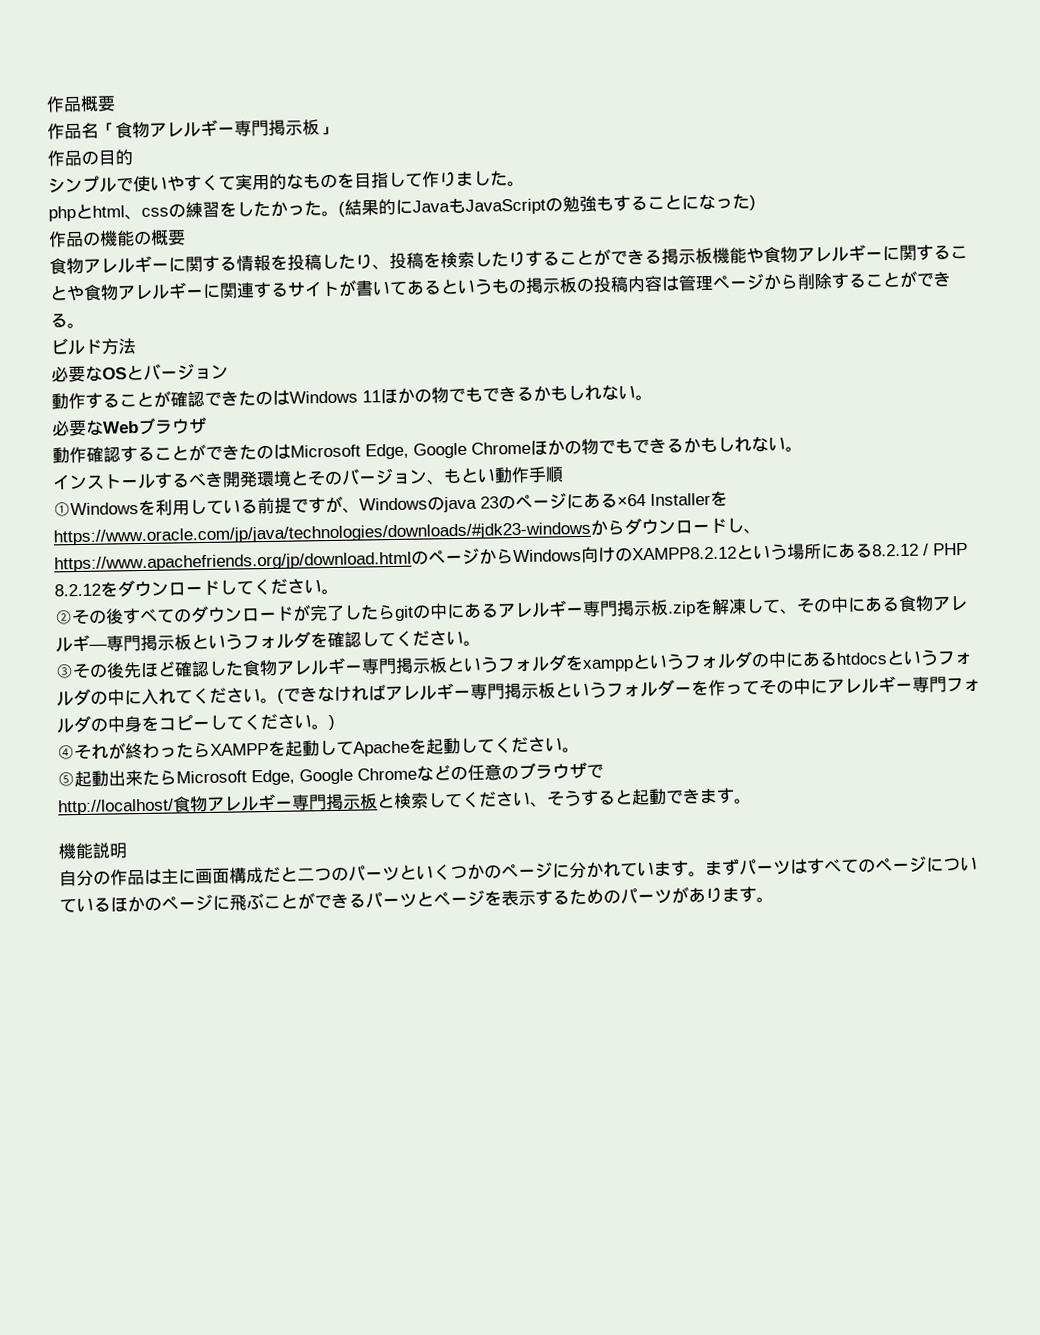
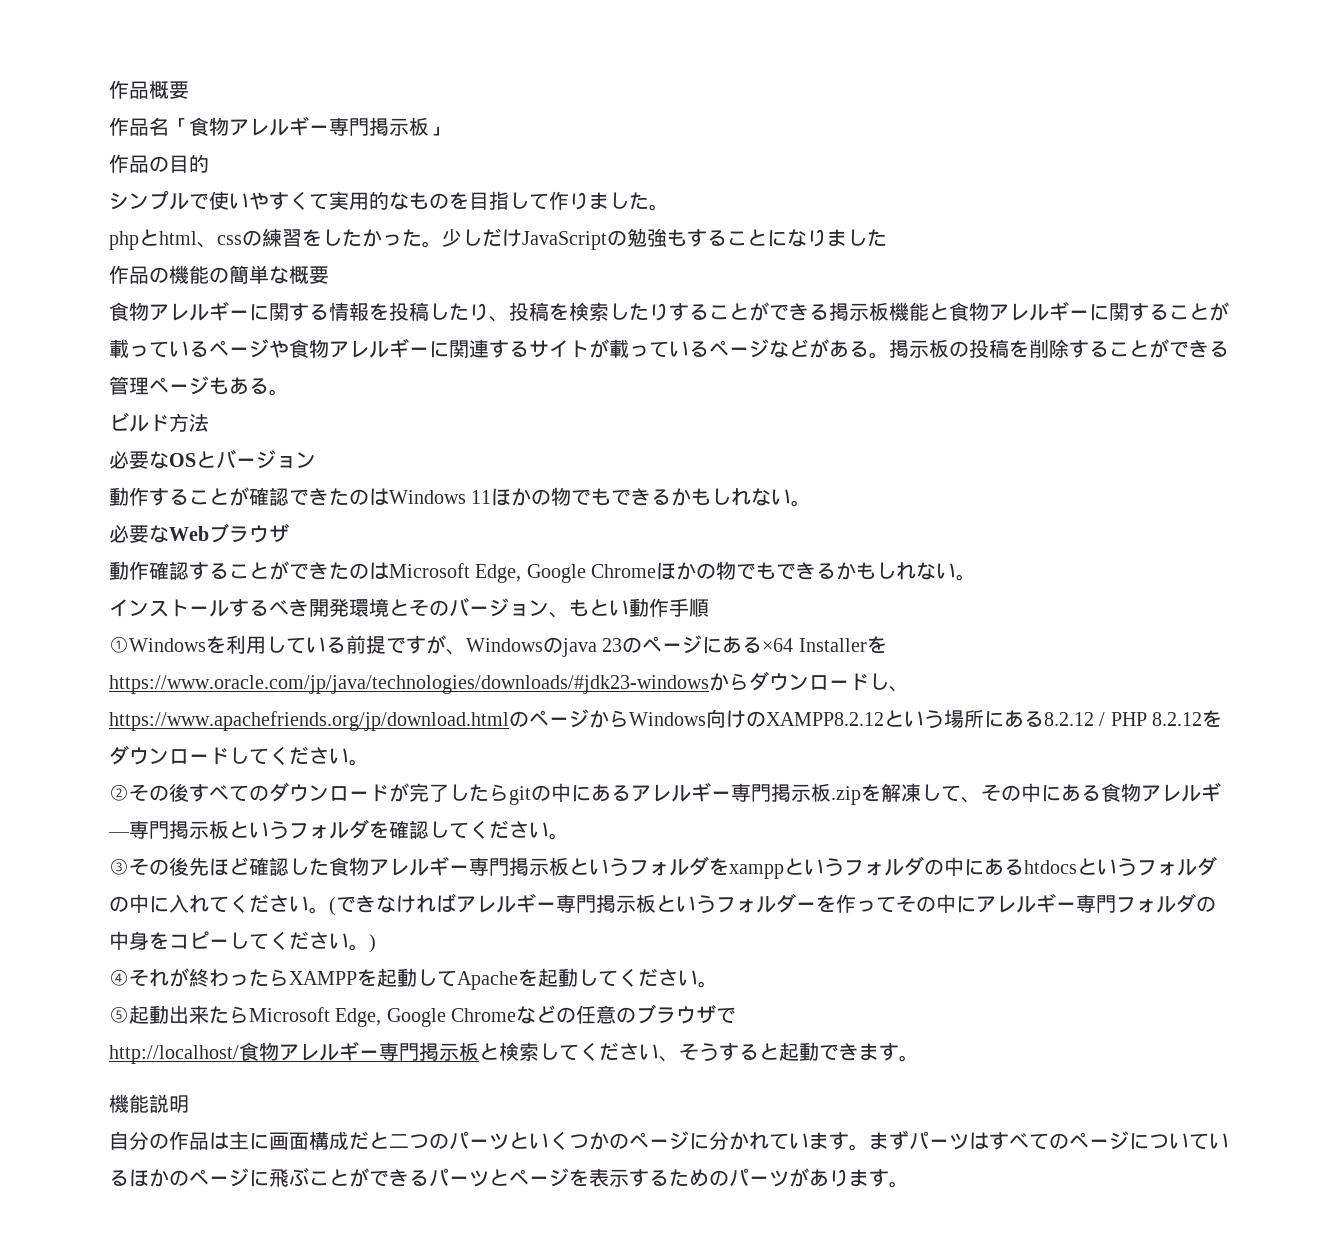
[338,197,466,217] (結果的にJavaも -> [442,228,522,247] 少しだけ
[715,193,756,211] った) -> [807,229,887,247] りました
(152, 238) none -> [229,265,289,284] 簡単な
[746,247,764,264] や -> [929,303,949,320] と
(68, 293) none -> [1209,302,1229,321] [109,339,269,358] が載っているページ
[355,273,799,297] 書いてあるというもの掲示板の投稿内容は管理ページから -> [609,339,1029,359] 載っているページなどがある。掲示板の投稿を
(68, 320) none -> [109,376,269,395] 管理ページもある

